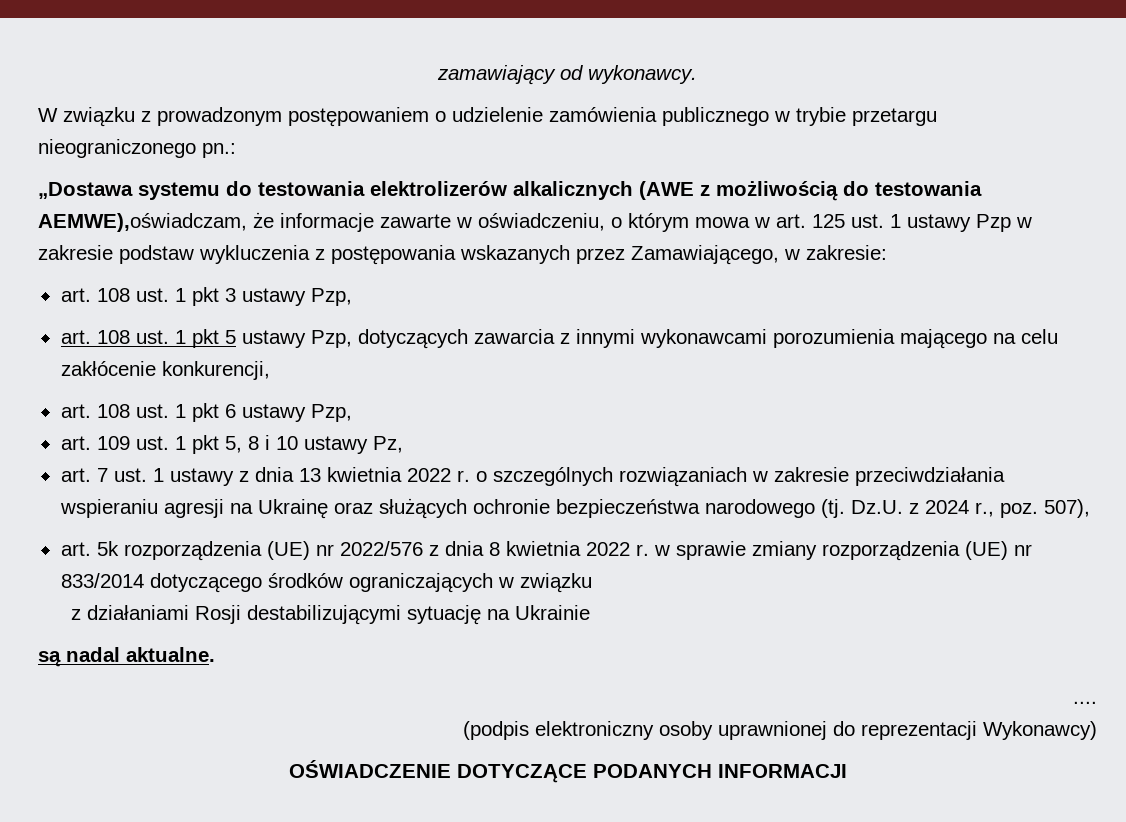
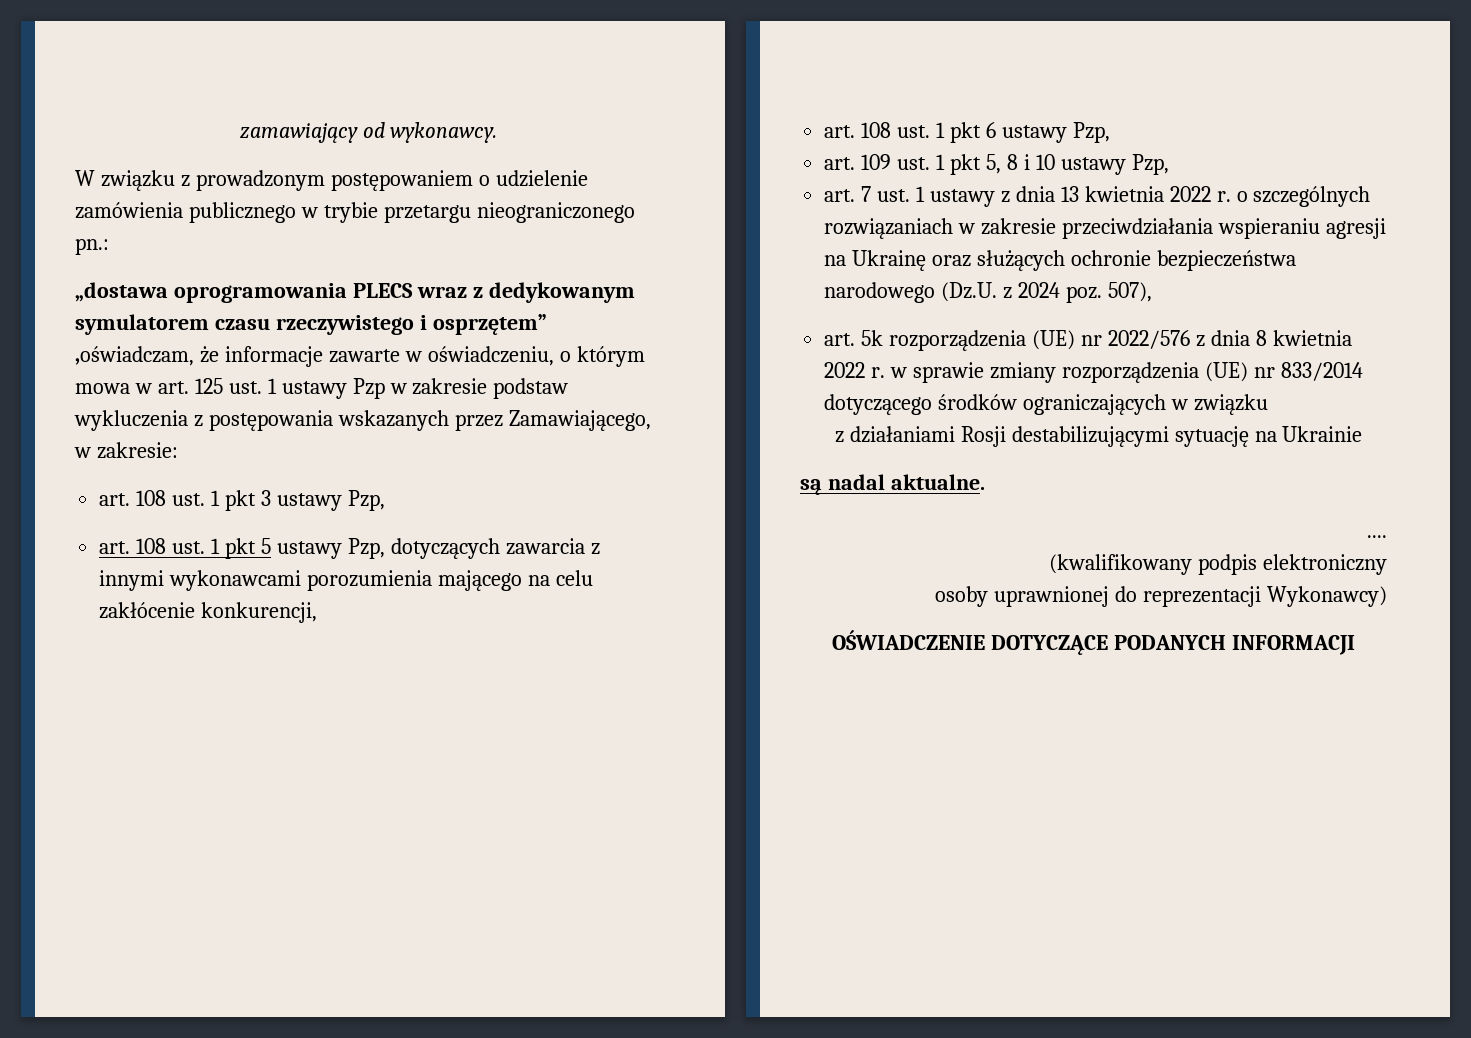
[38,181,982,201] [38,213,247,232] „Dostawa systemu do testowania elektrolizerów alkalicznych (AWE z możliwością do testowania AEMWE),oświadczam, -> [75,282,635,303] [75,314,547,335] [75,346,194,366] „dostawa oprogramowania PLECS wraz z dedykowanym symulatorem czasu rzeczywistego i osprzętem” ,oświadczam,
[372,436,403,453] Pz, -> [1131,154,1169,175] Pzp,
[820,499,903,518] (tj. Dz.U. -> [941,282,998,302] (Dz.U.
[974,502,994,517] r., -> (1061, 290) none
[463,721,529,740] (podpis -> [1049,554,1258,575] (kwalifikowany podpis
(654, 730) none -> (1387, 564) //

